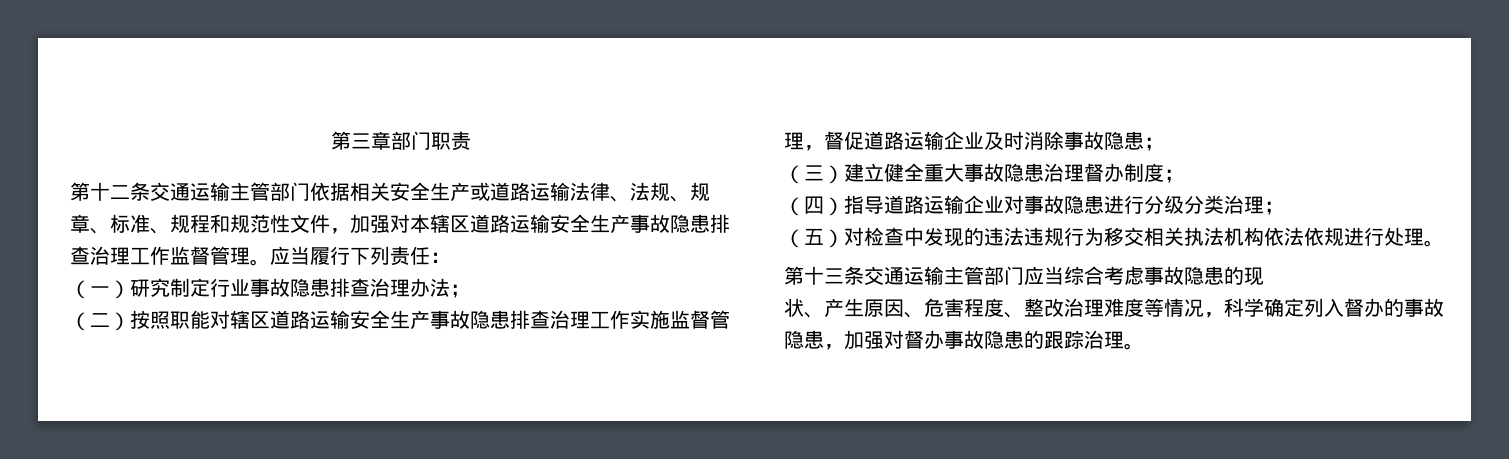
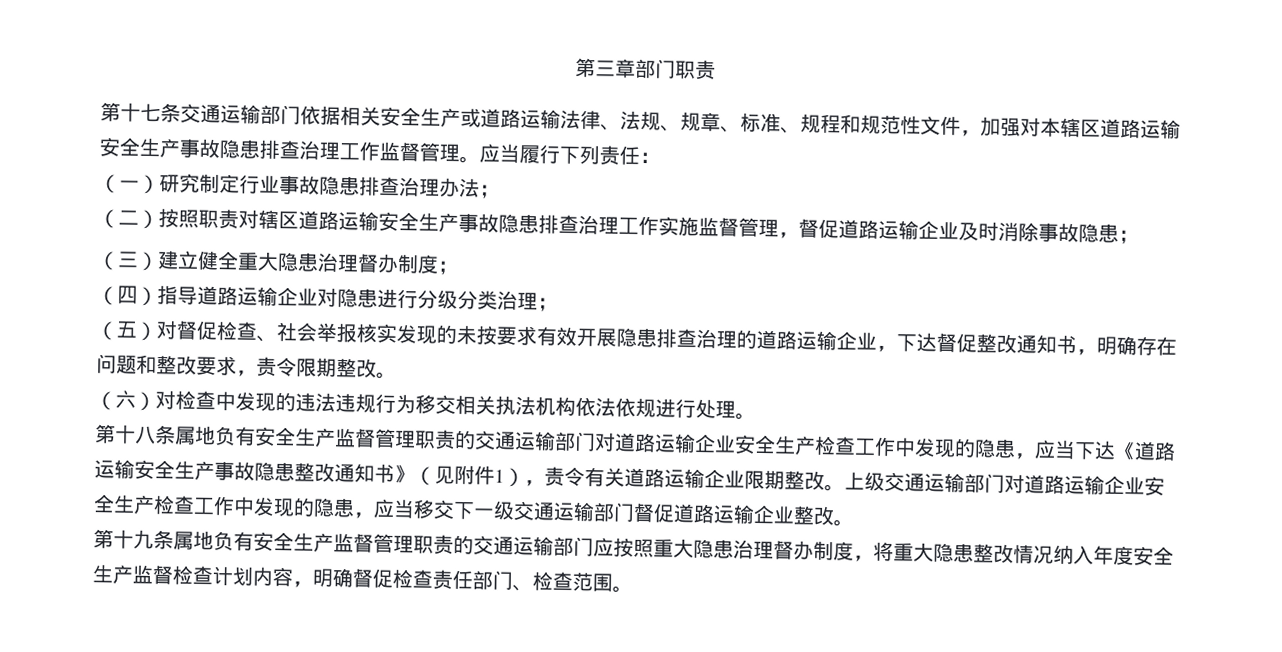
[110,182,270,201] 二条交通运输主管 -> [140,103,261,124] 七条交通运输
[190,310,210,329] 能 -> [218,209,239,230] 责
[964,163,1004,182] 事故 -> (279, 261) none
[1024,195,1064,214] 事故 -> (338, 297) none
(864, 236) none -> [176,320,1177,356] [96,354,397,379] [95,390,176,412] 督促检查、社会举报核实发现的未按要求有效开展隐患排查治理的道路运输企业，下达督促整改通知书，明确存在问题和整改要求，责令限期整改。 // （六）对
[824,266,1264,286] [784,298,1444,318] [784,330,1124,350] 三条交通运输主管部门应当综合考虑事故隐患的现 // 状、产生原因、危害程度、整改治理难度等情况，科学确定列入督办的事故隐患，加强对督办事故隐患的跟踪治理 -> [135,425,1176,461] [94,459,1165,496] [93,494,854,527] [93,529,1174,566] [92,564,613,592] 八条属地负有安全生产监督管理职责的交通运输部门对道路运输企业安全生产检查工作中发现的隐患，应当下达《道路运输安全生产事故隐患整改通知书》（见附件1），责令有关道路运输企业限期整改。上级交通运输部门对道路运输企业安全生产检查工作中发现的隐患，应当移交下一级交通运输部门督促道路运输企业整改。 // 第十九条属地负有安全生产监督管理职责的交通运输部门应按照重大隐患治理督办制度，将重大隐患整改情况纳入年度安全生产监督检查计划内容，明确督促检查责任部门、检查范围

